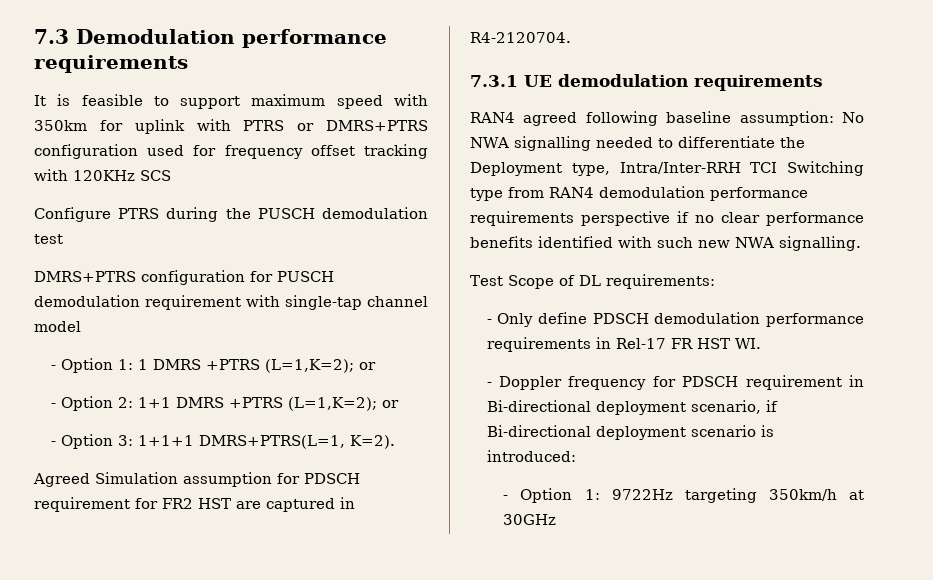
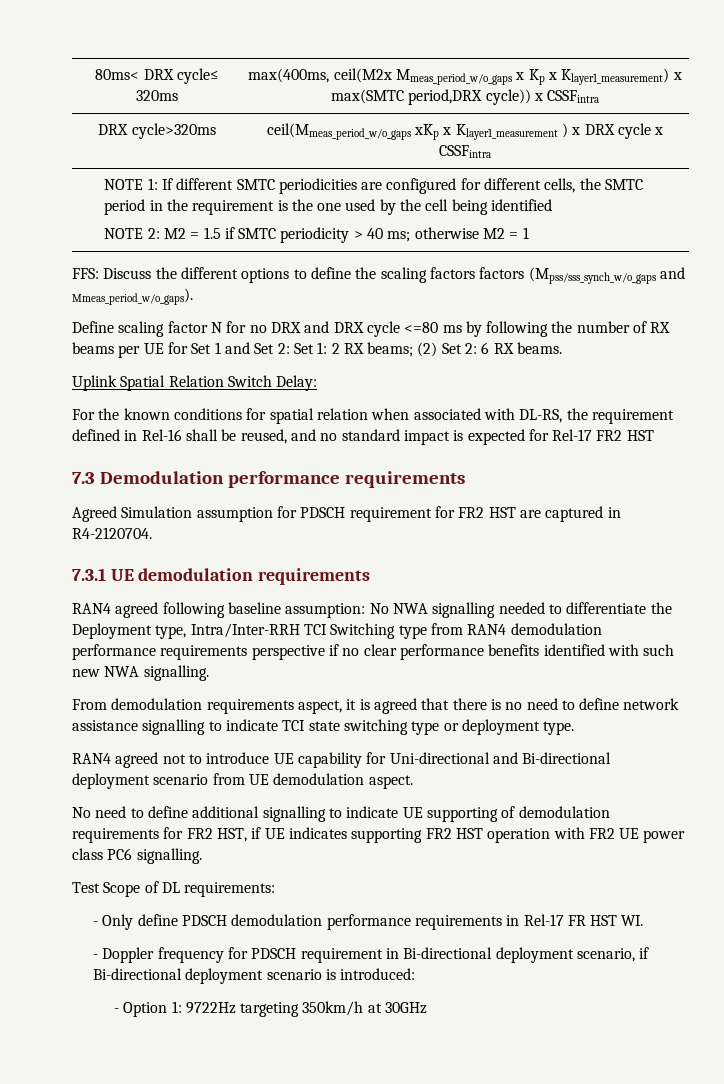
[34,29,387,48] [34,55,188,73] [34,94,428,109] [34,119,428,134] [34,144,428,159] [34,169,171,181] [34,207,428,222] [34,234,63,244] [34,270,334,285] [34,295,428,310] [34,321,81,332] [50,358,376,373] [50,396,399,411] [50,434,395,449] 7.3 Demodulation performance requirements // It is feasible to support maximum speed with 350km for uplink with PTRS or DMRS+PTRS configuration used for frequency offset tracking with 120KHz SCS // Configure PTRS during the PUSCH demodulation test // DMRS+PTRS configuration for PUSCH demodulation requirement with single-tap channel model // - Option 1: 1 DMRS +PTRS (L=1,K=2); or // - Option 2: 1+1 DMRS +PTRS (L=1,K=2); or // - Option 3: 1+1+1 DMRS+PTRS(L=1, K=2). -> [95,68,219,84] [136,90,178,101] [248,68,682,85] [330,89,600,105] [98,123,216,139] [266,123,664,140] [439,145,491,158] [104,178,644,194] [104,199,553,215] [104,227,529,243] [72,267,685,284] [72,288,193,305] [72,321,671,337] [72,342,563,358] [72,375,318,391] [72,408,674,424] [72,429,654,445] [72,471,465,488] 80ms< DRX cycle≤ 320ms | max(400ms, ceil(M2x Mmeas_period_w/o_gaps x Kp x Klayer1_measurement) x max(SMTC period,DRX cycle)) x CSSFintra // DRX cycle>320ms | ceil(Mmeas_period_w/o_gaps xKp x Klayer1_measurement ) x DRX cycle x CSSFintra // NOTE 1: If different SMTC periodicities are configured for different cells, the SMTC period in the requirement is the one used by the cell being identified // NOTE 2: M2 = 1.5 if SMTC periodicity > 40 ms; otherwise M2 = 1 // FFS: Discuss the different options to define the scaling factors factors (Mpss/sss_synch_w/o_gaps and Mmeas_period_w/o_gaps). // Define scaling factor N for no DRX and DRX cycle <=80 ms by following the number of RX beams per UE for Set 1 and Set 2: Set 1: 2 RX beams; (2) Set 2: 6 RX beams. // Uplink Spatial Relation Switch Delay: // For the known conditions for spatial relation when associated with DL-RS, the requirement defined in Rel-16 shall be reused, and no standard impact is expected for Rel-17 FR2 HST // 7.3 Demodulation performance requirements
(861, 243) none -> [72,698,680,714] [72,719,575,735] [72,752,612,768] [72,773,413,789] [72,806,610,822] [72,827,686,843] [72,848,202,864] // From demodulation requirements aspect, it is agreed that there is no need to define network assistance signalling to indicate TCI state switching type or deployment type. // RAN4 agreed not to introduce UE capability for Uni-directional and Bi-directional deployment scenario from UE demodulation aspect. // No need to define additional signalling to indicate UE supporting of demodulation requirements for FR2 HST, if UE indicates supporting FR2 HST operation with FR2 UE power class PC6 signalling.

